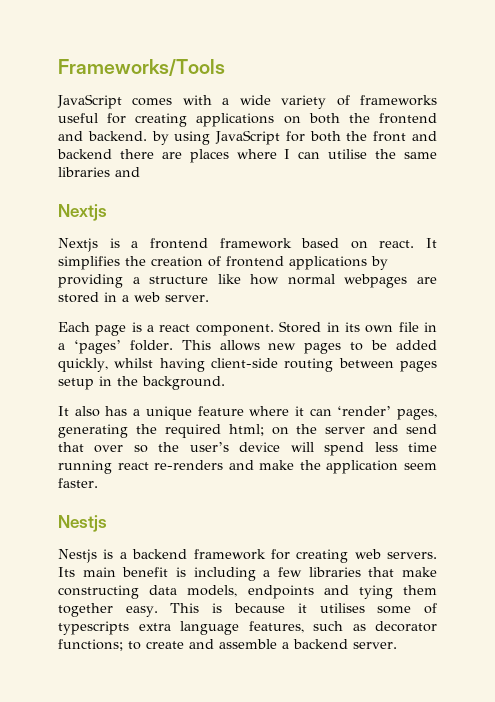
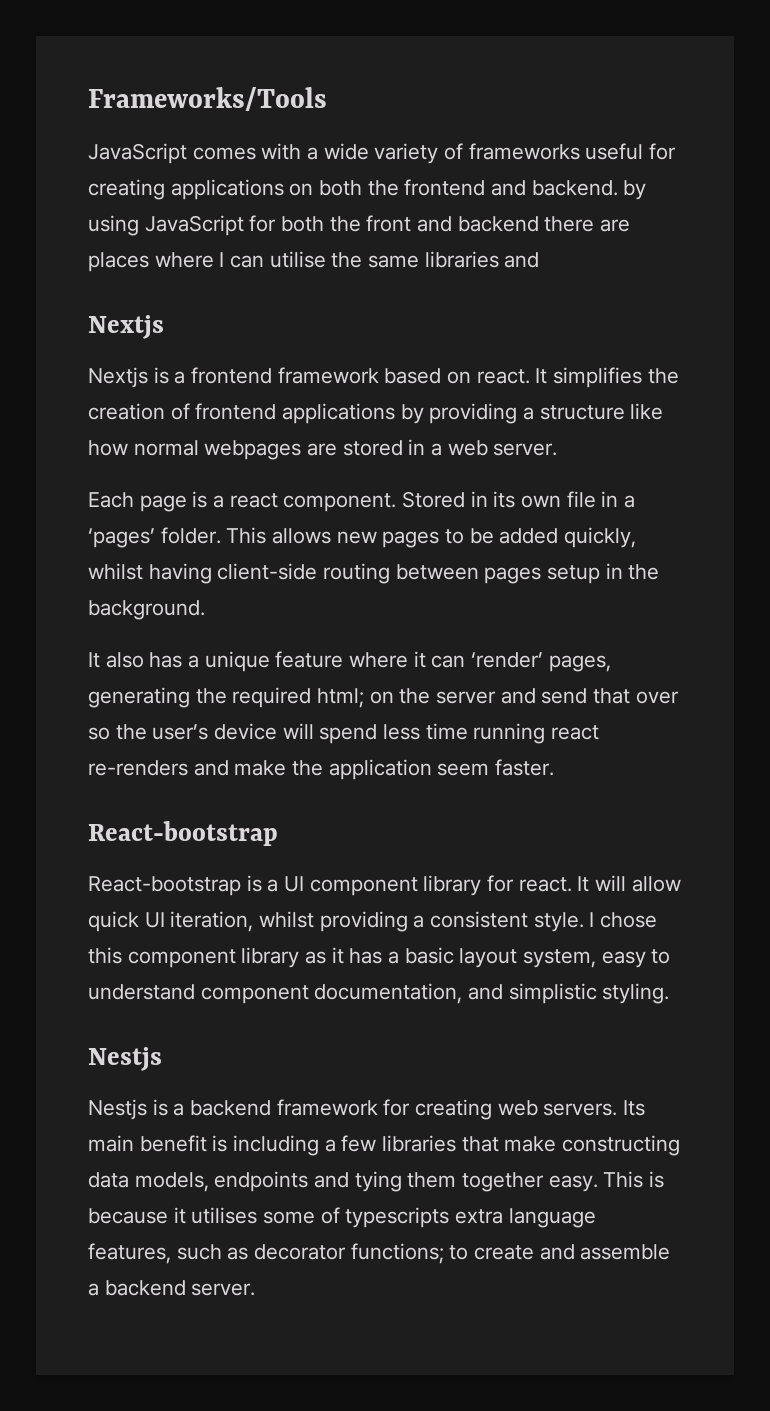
(98, 483) none -> [88,821,278,846] [88,875,681,896] [88,911,658,932] [88,947,671,968] [88,983,670,1004] // React-bootstrap // React-bootstrap is a UI component library for react. It will allow quick UI iteration, whilst providing a consistent style. I chose this component library as it has a basic layout system, easy to understand component documentation, and simplistic styling.

